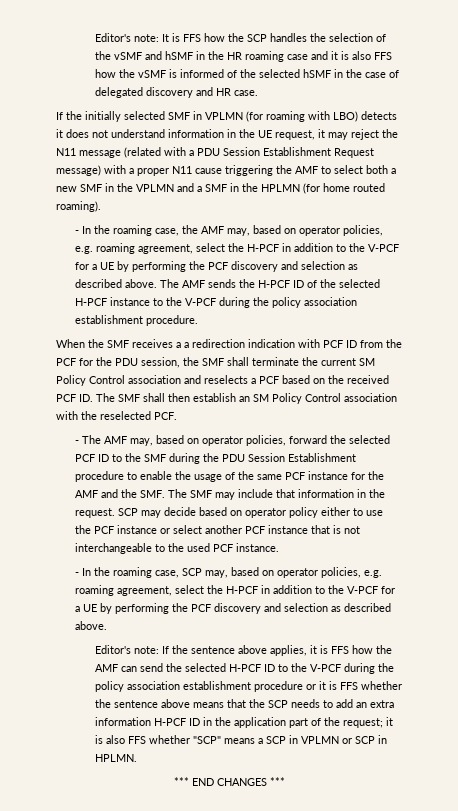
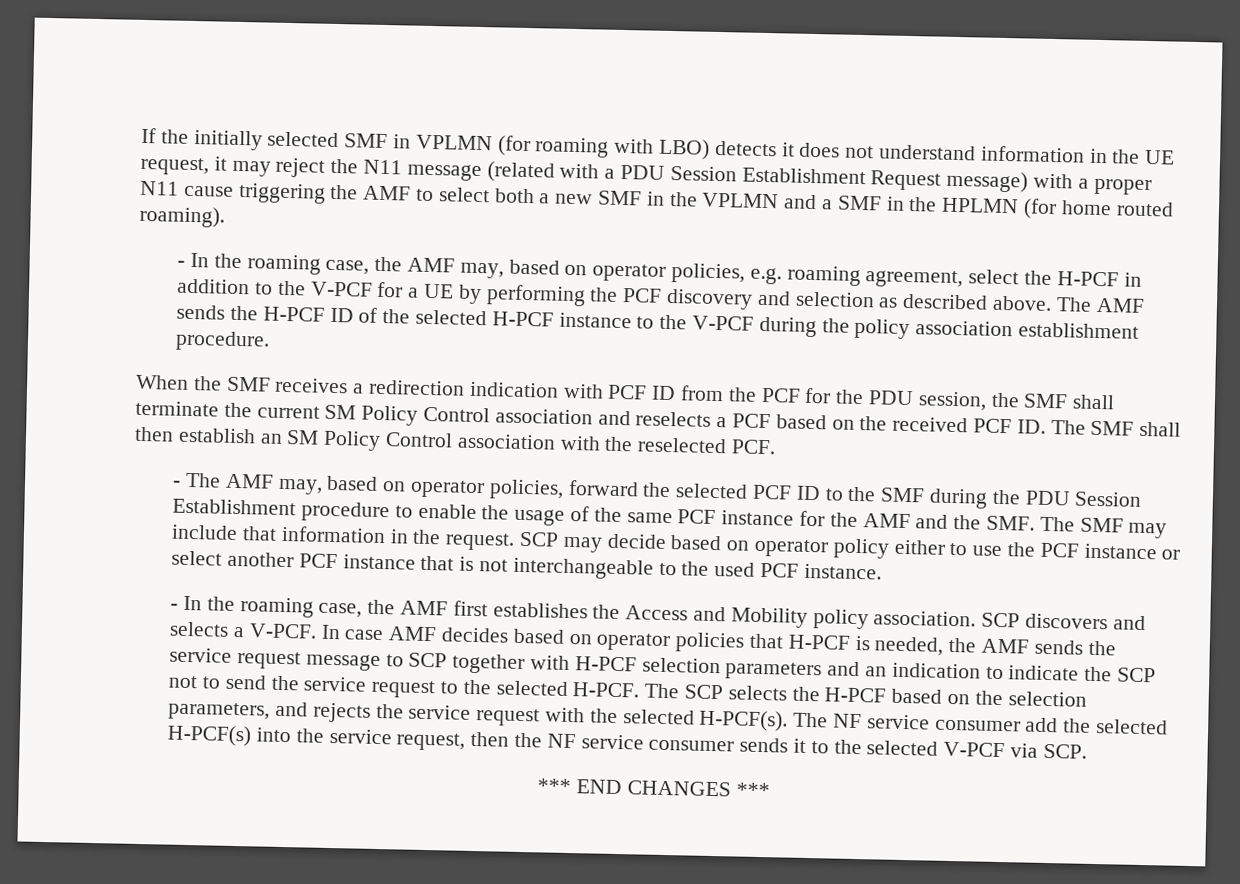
[94,33,386,42] [94,51,392,62] [94,69,399,78] [94,87,258,98] Editor's note: It is FFS how the SCP handles the selection of the vSMF and hSMF in the HR roaming case and it is also FFS how the vSMF is informed of the selected hSMF in the case of delegated discovery and HR case. // -> (141, 135) none
[184,342,189,348] a -> (365, 388) none
[182,567,383,578] [75,585,396,596] [75,603,392,614] [75,621,108,630] [94,645,392,656] [94,663,394,674] [94,681,402,692] [94,699,394,708] [94,717,393,728] [94,735,387,744] [94,754,137,762] SCP may, based on operator policies, e.g. roaming agreement, select the H-PCF in addition to the V-PCF for a UE by performing the PCF discovery and selection as described above. // Editor's note: If the sentence above applies, it is FFS how the AMF can send the selected H-PCF ID to the V-PCF during the policy association establishment procedure or it is FFS whether the sentence above means that the SCP needs to add an extra information H-PCF ID in the application part of the request; it is also FFS whether "SCP" means a SCP in VPLMN or SCP in HPLMN. -> [367,599,1146,631] [169,621,1116,656] [169,647,1157,683] [168,674,1087,707] [168,701,1169,735] [167,724,1087,759] the AMF first establishes the Access and Mobility policy association. SCP discovers and selects a V-PCF. In case AMF decides based on operator policies that H-PCF is needed, the AMF sends the service request message to SCP together with H-PCF selection parameters and an indication to indicate the SCP not to send the service request to the selected H-PCF. The SCP selects the H-PCF based on the selection parameters, and rejects the service request with the selected H-PCF(s). The NF service consumer add the selected H-PCF(s) into the service request, then the NF service consumer sends it to the selected V-PCF via SCP.

